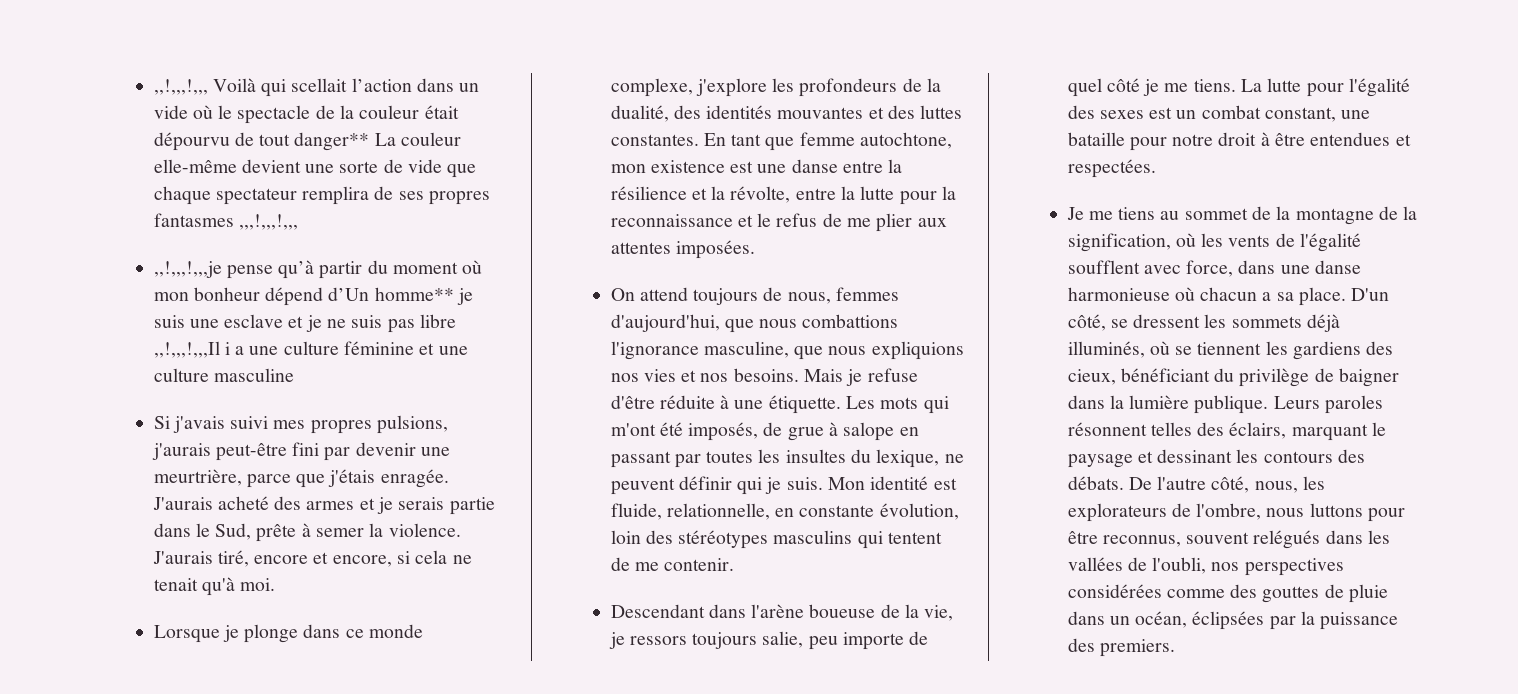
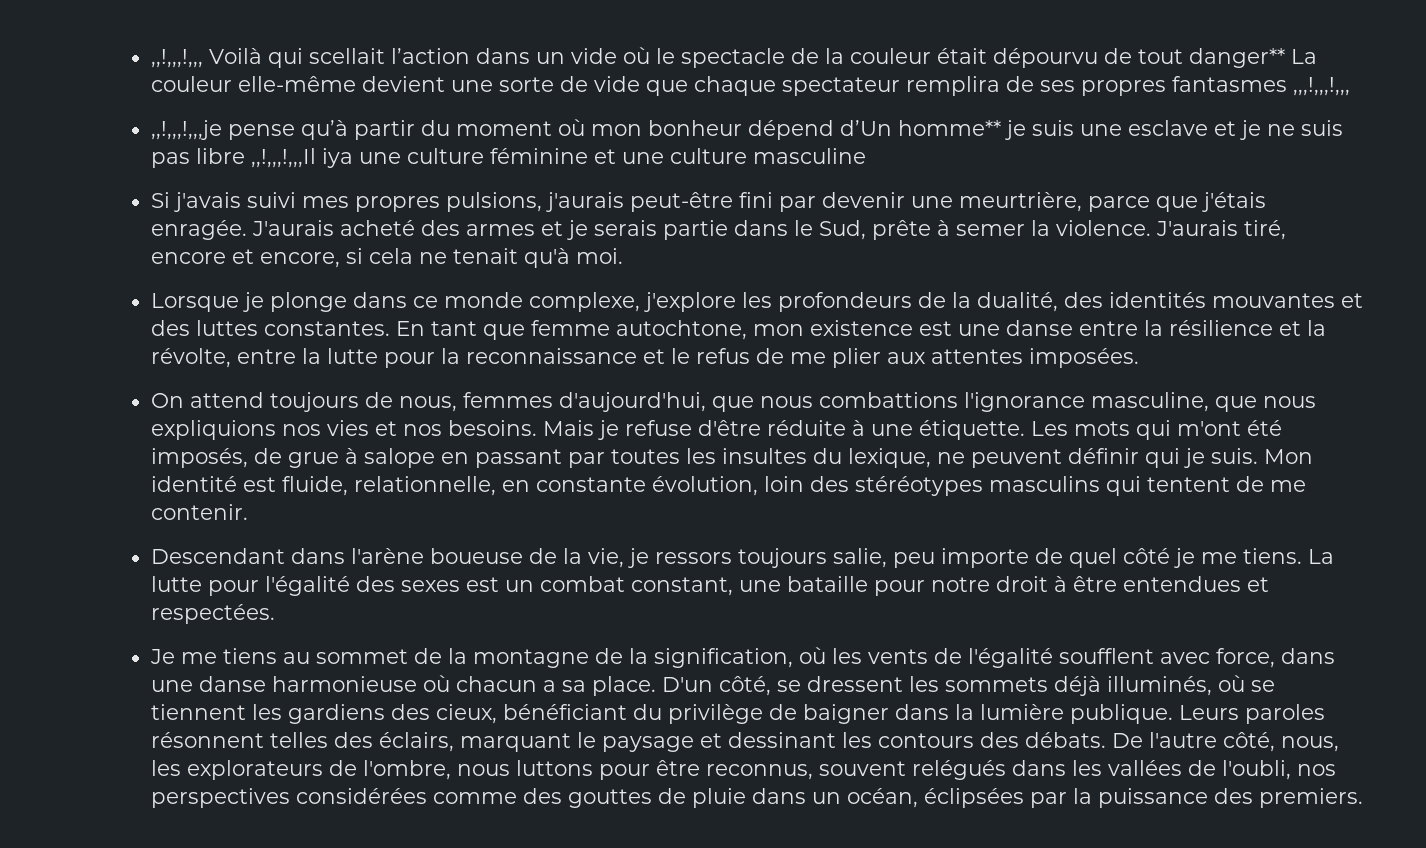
[224,342,245,355] i a -> [322,148,354,168] iya

